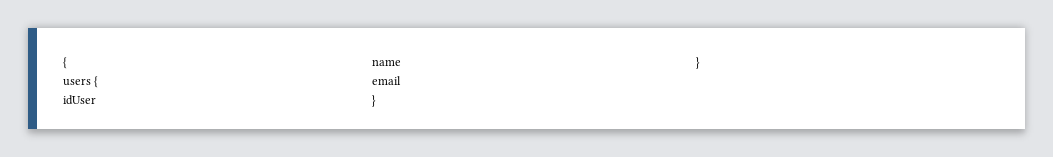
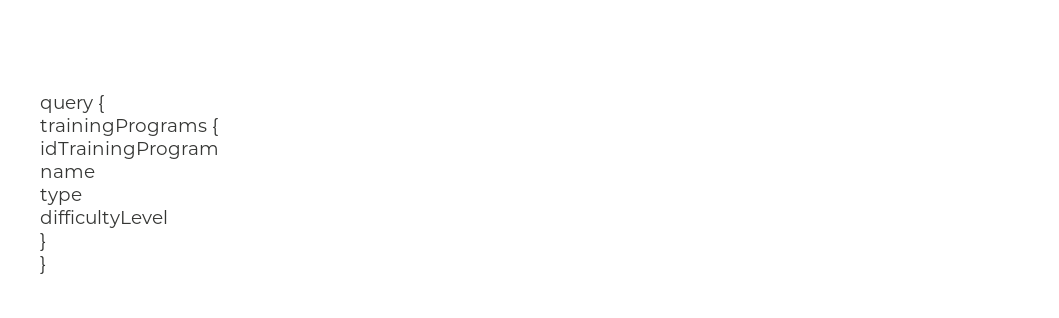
[62,57,67,69] [62,76,99,88] [62,95,96,105] { // users { // idUser -> [40,95,104,113] [40,118,218,136] [40,141,219,159] query { // trainingPrograms { // idTrainingProgram
[372,76,401,85] email -> [40,188,82,205] [40,210,168,228] type // difficultyLevel

